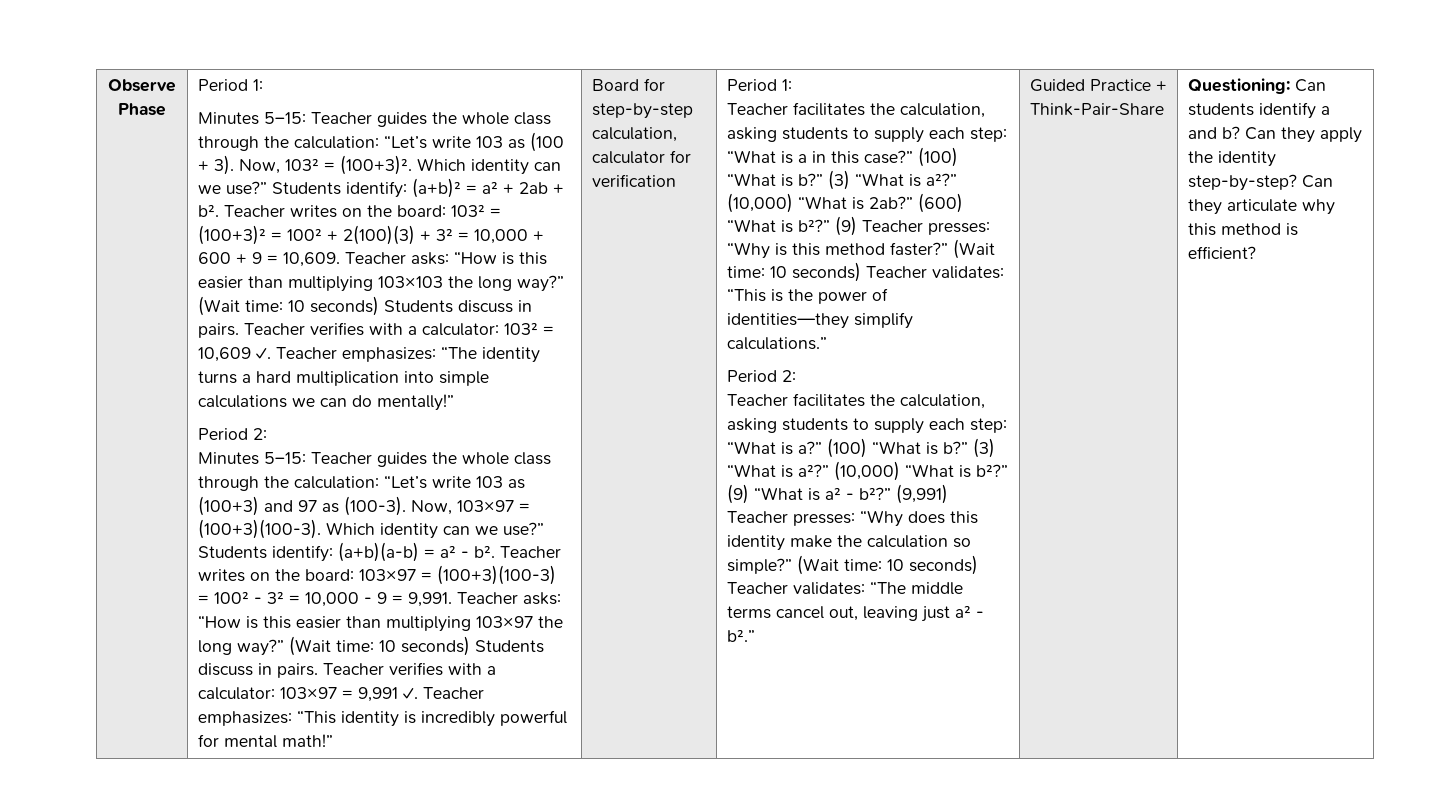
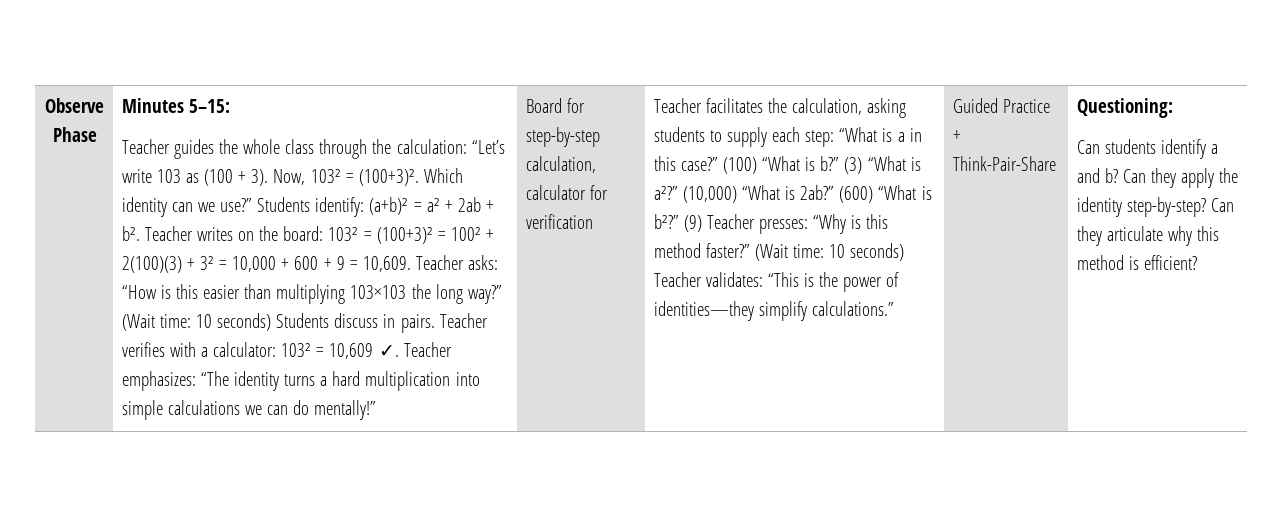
[197,79,263,91] [197,112,306,125] Period 1: // Minutes 5–15: -> [121,98,230,113] Minutes 5–15: //
[197,428,267,440] [197,452,551,467] [197,475,525,491] [197,496,530,516] [197,519,544,539] [197,542,561,562] [197,565,556,585] [197,591,561,607] [197,615,563,632] [197,636,544,656] [197,662,496,678] [197,687,484,702] [197,710,567,727] [197,734,333,748] // Period 2: // Minutes 5–15: Teacher guides the whole class through the calculation: “Let’s write 103 as (100+3) and 97 as (100-3). Now, 103×97 = (100+3)(100-3). Which identity can we use?” Students identify: (a+b)(a-b) = a² - b². Teacher writes on the board: 103×97 = (100+3)(100-3) = 100² - 3² = 10,000 - 9 = 9,991. Teacher asks: “How is this easier than multiplying 103×97 the long way?” (Wait time: 10 seconds) Students discuss in pairs. Teacher verifies with a calculator: 103×97 = 9,991 ✓. Teacher emphasizes: “This identity is incredibly powerful for mental math!” -> (377, 410) none
[726,79,792,91] Period 1: // -> (593, 221) none
[726,370,796,382] [726,393,985,409] [726,418,1007,434] [726,438,995,458] [726,461,1008,481] [726,484,948,504] [726,510,978,527] [726,535,971,551] [726,555,978,575] [726,581,963,595] [726,605,984,622] [726,629,755,642] // Period 2: // Teacher facilitates the calculation, asking students to supply each step: “What is a?” (100) “What is b?” (3) “What is a²?” (10,000) “What is b²?” (9) “What is a² - b²?” (9,991) Teacher presses: “Why does this identity make the calculation so simple?” (Wait time: 10 seconds) Teacher validates: “The middle terms cancel out, leaving just a² - b².” -> (894, 308) none
(1290, 86) none -> (1173, 108) //

